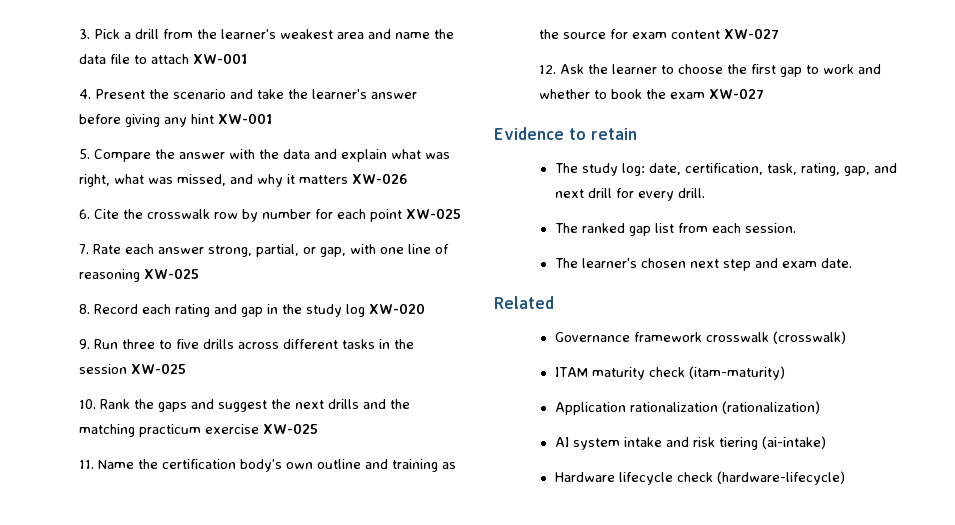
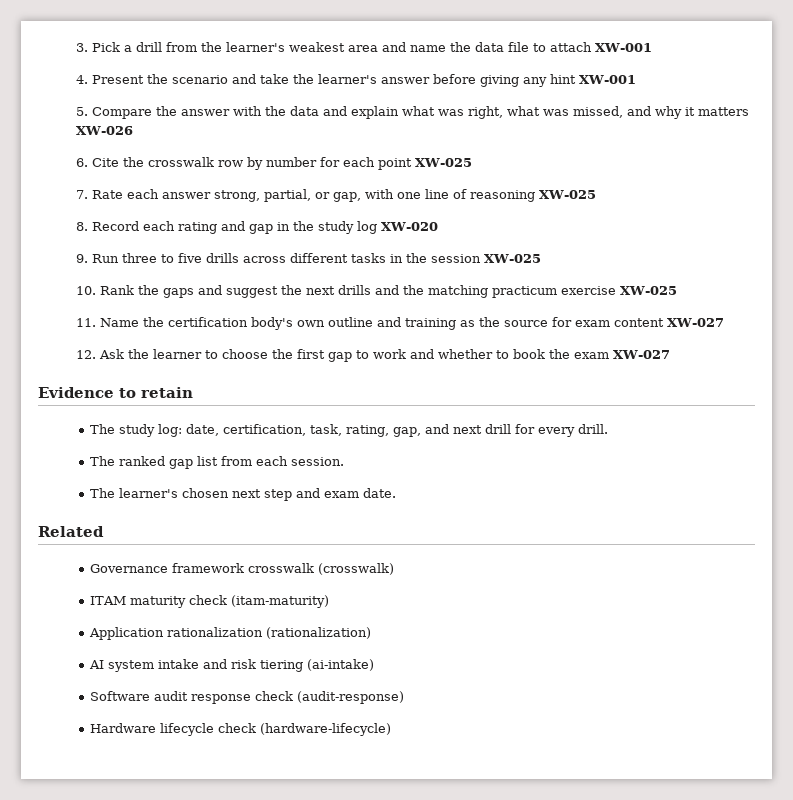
(826, 442) none -> [89,691,404,704] // Software audit response check (audit-response)

